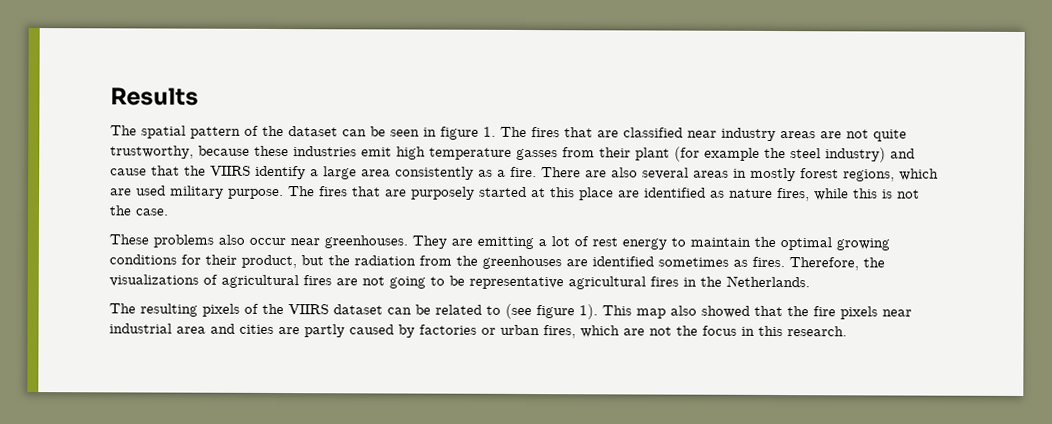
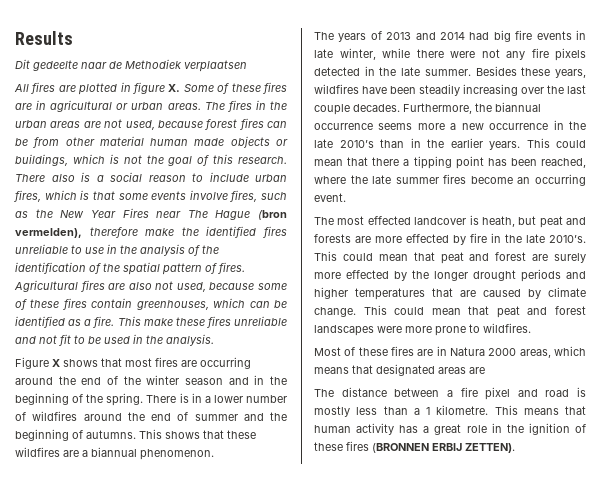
[110,125,907,142] [110,145,915,163] [110,165,939,182] [110,185,920,202] [109,205,169,216] [109,234,890,251] [109,254,885,271] [109,274,810,290] [109,303,912,320] [109,323,847,339] The spatial pattern of the dataset can be seen in figure 1. The fires that are classified near industry areas are not quite trustworthy, because these industries emit high temperature gasses from their plant (for example the steel industry) and cause that the VIIRS identify a large area consistently as a fire. There are also several areas in mostly forest regions, which are used military purpose. The fires that are purposely started at this place are identified as nature fires, while this is not the case. // These problems also occur near greenhouses. They are emitting a lot of rest energy to maintain the optimal growing conditions for their product, but the radiation from the greenhouses are identified sometimes as fires. Therefore, the visualizations of agricultural fires are not going to be representative agricultural fires in the Netherlands. // The resulting pixels of the VIIRS dataset can be related to (see figure 1). This map also showed that the fire pixels near industrial area and cities are partly caused by factories or urban fires, which are not the focus in this research. -> [15,59,247,72] [14,82,287,95] [15,100,287,112] [15,118,287,130] [15,136,288,148] [15,154,287,166] [15,172,287,182] [14,190,287,202] [15,208,287,220] [15,226,287,238] [15,244,219,256] [15,262,245,275] [14,280,288,292] [15,298,287,310] [15,316,287,328] [15,334,214,346] [15,357,251,369] [15,375,287,385] [15,393,287,406] [15,411,287,421] [15,429,256,441] [15,447,214,460] [314,30,586,42] [314,48,586,61] [314,66,586,78] [314,84,586,96] [314,102,541,115] [314,120,586,130] [314,138,586,150] [314,156,586,169] [314,174,586,186] [314,193,346,202] [314,215,586,228] [314,233,586,245] [314,251,586,264] [314,269,586,282] [314,287,586,300] [314,305,586,318] [314,323,531,336] [314,346,586,358] [314,364,485,376] [314,387,586,400] [314,405,586,417] [314,423,586,435] [314,441,515,453] Dit gedeelte naar de Methodiek verplaatsen // All fires are plotted in figure X. Some of these fires are in agricultural or urban areas. The fires in the urban areas are not used, because forest fires can be from other material human made objects or buildings, which is not the goal of this research. There also is a social reason to include urban fires, which is that some events involve fires, such as the New Year Fires near The Hague (bron vermelden), therefore make the identified fires unreliable to use in the analysis of the identification of the spatial pattern of fires. Agricultural fires are also not used, because some of these fires contain greenhouses, which can be identified as a fire. This make these fires unreliable and not fit to be used in the analysis. // Figure X shows that most fires are occurring around the end of the winter season and in the beginning of the spring. There is in a lower number of wildfires around the end of summer and the beginning of autumns. This shows that these wildfires are a biannual phenomenon. // The years of 2013 and 2014 had big fire events in late winter, while there were not any fire pixels detected in the late summer. Besides these years, wildfires have been steadily increasing over the last couple decades. Furthermore, the biannual occurrence seems more a new occurrence in the late 2010’s than in the earlier years. This could mean that there a tipping point has been reached, where the late summer fires become an occurring event. // The most effected landcover is heath, but peat and forests are more effected by fire in the late 2010’s. This could mean that peat and forest are surely more effected by the longer drought periods and higher temperatures that are caused by climate change. This could mean that peat and forest landscapes were more prone to wildfires. // Most of these fires are in Natura 2000 areas, which means that designated areas are // The distance between a fire pixel and road is mostly less than a 1 kilometre. This means that human activity has a great role in the ignition of these fires (BRONNEN ERBIJ ZETTEN).

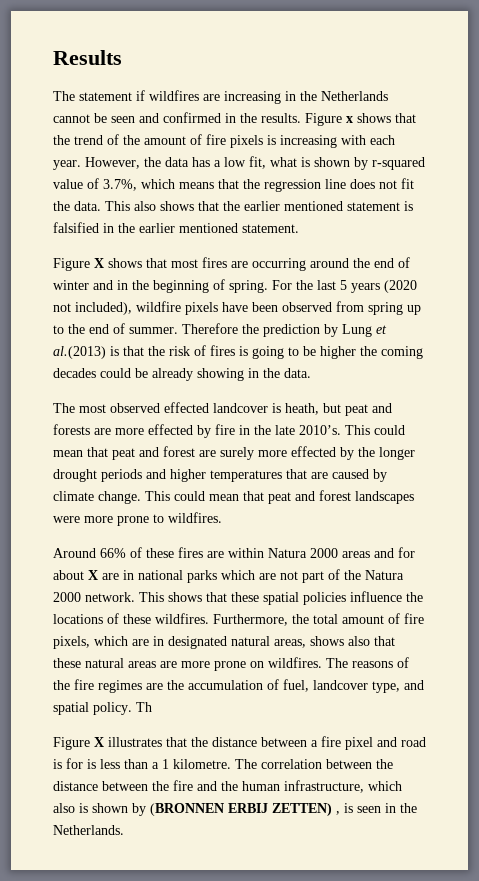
[15,59,247,72] [14,82,287,95] [15,100,287,112] [15,118,287,130] [15,136,288,148] [15,154,287,166] [15,172,287,182] [14,190,287,202] [15,208,287,220] [15,226,287,238] [15,244,219,256] [15,262,245,275] [14,280,288,292] [15,298,287,310] [15,316,287,328] [15,334,214,346] Dit gedeelte naar de Methodiek verplaatsen // All fires are plotted in figure X. Some of these fires are in agricultural or urban areas. The fires in the urban areas are not used, because forest fires can be from other material human made objects or buildings, which is not the goal of this research. There also is a social reason to include urban fires, which is that some events involve fires, such as the New Year Fires near The Hague (bron vermelden), therefore make the identified fires unreliable to use in the analysis of the identification of the spatial pattern of fires. Agricultural fires are also not used, because some of these fires contain greenhouses, which can be identified as a fire. This make these fires unreliable and not fit to be used in the analysis. -> [53,90,388,104] [53,112,416,126] [53,134,395,148] [53,156,425,170] [53,178,414,192] [53,201,413,211] [53,222,299,233] The statement if wildfires are increasing in the Netherlands cannot be seen and confirmed in the results. Figure x shows that the trend of the amount of fire pixels is increasing with each year. However, the data has a low fit, what is shown by r-squared value of 3.7%, which means that the regression line does not fit the data. This also shows that the earlier mentioned statement is falsified in the earlier mentioned statement.
[123,375,223,385] the winter season -> [53,280,89,290] winter
[86,393,287,406] [15,411,287,421] [15,429,256,441] [15,447,214,460] [314,30,586,42] [314,48,586,61] [314,66,586,78] [314,84,586,96] [314,102,541,115] [314,120,586,130] [314,138,586,150] [314,156,586,169] [314,174,586,186] [314,193,346,202] the spring. There is in a lower number of wildfires around the end of summer and the beginning of autumns. This shows that these wildfires are a biannual phenomenon. // The years of 2013 and 2014 had big fire events in late winter, while there were not any fire pixels detected in the late summer. Besides these years, wildfires have been steadily increasing over the last couple decades. Furthermore, the biannual occurrence seems more a new occurrence in the late 2010’s than in the earlier years. This could mean that there a tipping point has been reached, where the late summer fires become an occurring event. -> [229,280,417,293] [53,301,421,315] [53,323,387,337] [53,345,423,359] [53,368,311,381] spring. For the last 5 years (2020 not included), wildfire pixels have been observed from spring up to the end of summer. Therefore the prediction by Lung et al.(2013) is that the risk of fires is going to be higher the coming decades could be already showing in the data.
(365, 220) none -> [110,403,160,413] observed
[314,346,586,358] [314,364,485,376] [314,389,334,397] Most of these fires are in Natura 2000 areas, which means that designated areas are // The -> [53,547,415,558] [53,569,404,583] [53,591,423,605] [53,613,424,626] [53,636,395,649] [53,657,409,671] [53,679,424,693] [53,702,152,715] [53,737,208,750] Around 66% of these fires are within Natura 2000 areas and for about X are in national parks which are not part of the Natura 2000 network. This shows that these spatial policies influence the locations of these wildfires. Furthermore, the total amount of fire pixels, which are in designated natural areas, shows also that these natural areas are more prone on wildfires. The reasons of the fire regimes are the accumulation of fuel, landcover type, and spatial policy. Th // Figure X illustrates that the
[314,406,350,417] mostly -> [66,758,96,769] for is
[494,405,586,415] [314,423,586,435] [314,441,515,453] This means that human activity has a great role in the ignition of these fires (BRONNEN ERBIJ ZETTEN). -> [235,759,393,769] [53,780,402,793] [53,803,417,816] [53,825,124,835] The correlation between the distance between the fire and the human infrastructure, which also is shown by (BRONNEN ERBIJ ZETTEN) , is seen in the Netherlands.

